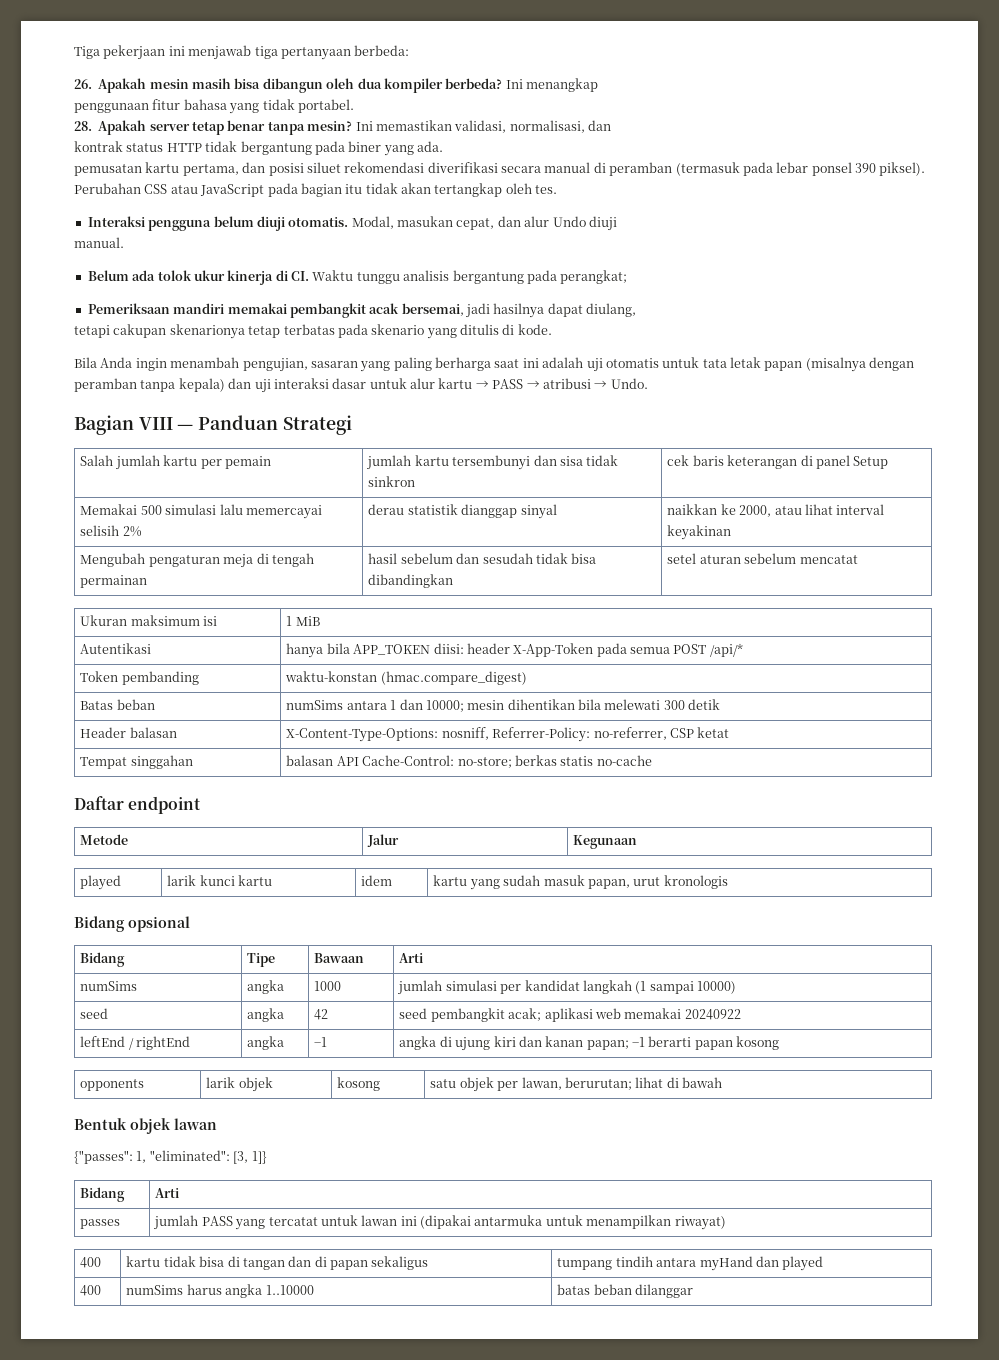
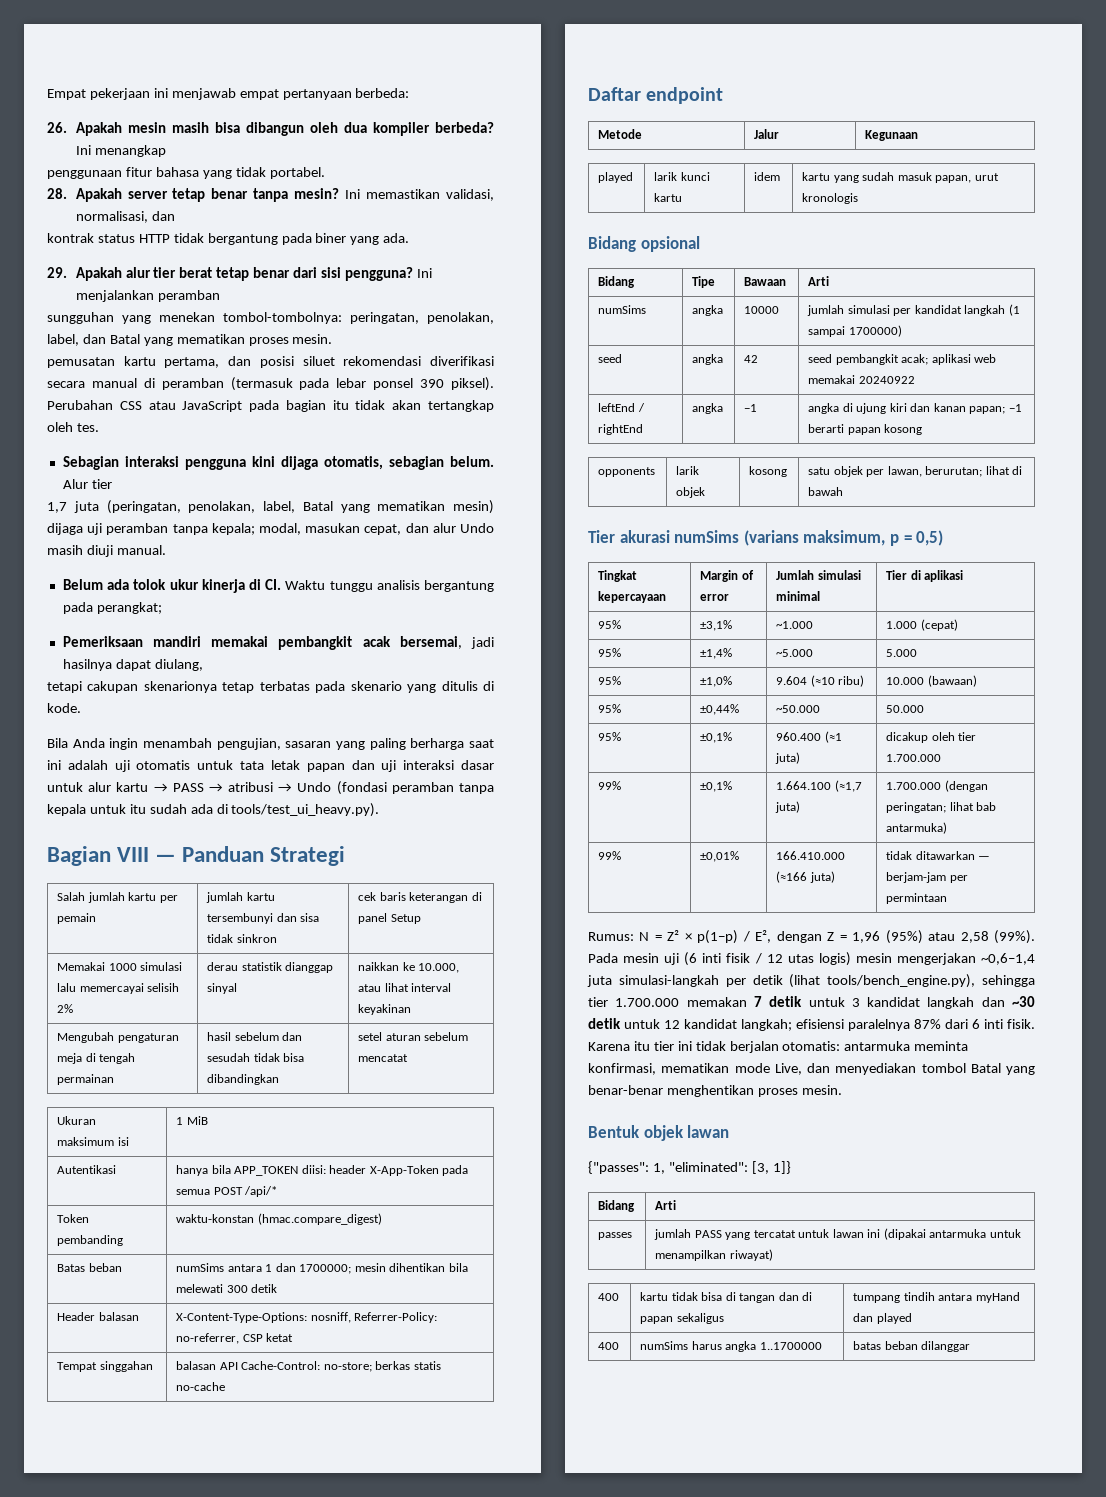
[74,46,100,59] Tiga -> [47,89,86,100] Empat
[254,46,278,59] tiga -> [239,89,279,100] empat
(443, 146) none -> [47,267,432,281] [75,290,220,302] [47,312,494,324] [47,334,333,346] // 29. Apakah alur tier berat tetap benar dari sisi pengguna? Ini menjalankan peramban // sungguhan yang menekan tombol-tombolnya: peringatan, penolakan, label, dan Batal yang mematikan proses mesin.
[87,216,394,231] Interaksi pengguna belum diuji otomatis. Modal, -> [62,456,495,470] [62,479,112,489] [47,500,494,514] [47,523,301,535] Sebagian interaksi pengguna kini dijaga otomatis, sebagian belum. Alur tier // 1,7 juta (peringatan, penolakan, label, Batal yang mematikan mesin) dijaga uji peramban tanpa kepala; modal,
[588,216,617,231] diuji // -> [47,545,113,557] masih diuji
[805,357,915,372] [74,378,225,392] (misalnya dengan peramban tanpa kepala) -> (345, 767) none
[610,378,648,389] Undo. -> [297,781,495,795] [47,803,380,817] Undo (fondasi peramban tanpa kepala untuk itu sudah ada di tools/test_ui_heavy.py).
[140,505,162,515] 500 -> [108,963,137,971] 1000
[739,505,772,517] 2000, -> [418,963,460,973] 10.000,
[425,700,464,712] 10000; -> [299,1264,352,1274] 1700000;
[314,981,342,991] 1000 -> [744,306,780,314] 10000
[697,981,737,994] 10000) -> [848,325,902,337] 1700000)
(723, 1082) none -> [588,530,944,546] [598,570,638,582] [598,591,667,603] [700,570,754,582] [700,594,730,601] [776,570,861,580] [776,591,821,601] [886,570,964,582] [598,620,622,629] [700,620,733,631] [776,621,814,629] [886,619,958,631] [598,648,622,657] [700,648,733,659] [776,649,814,657] [886,649,918,657] [598,676,622,685] [700,676,733,687] [776,675,865,687] [886,675,977,687] [598,704,622,713] [700,704,740,715] [776,705,821,713] [886,705,925,713] [598,732,622,741] [700,732,733,743] [776,731,842,743] [775,752,801,764] [886,732,977,743] [886,754,942,762] [598,781,622,790] [700,781,733,792] [776,780,862,792] [775,801,801,813] [886,780,988,792] [886,802,997,813] [886,822,948,834] [598,851,622,860] [700,851,740,862] [776,851,846,860] [776,871,835,883] [886,851,991,860] [886,872,968,883] [886,893,948,904] [588,930,1035,944] [588,952,1035,966] [587,974,1035,988] [588,996,1035,1009] [588,1018,1035,1031] [588,1041,969,1053] [588,1063,1035,1075] [588,1085,842,1097] // Tier akurasi numSims (varians maksimum, p = 0,5) // Tingkat kepercayaan | Margin of error | Jumlah simulasi minimal | Tier di aplikasi // 95% | ±3,1% | ~1.000 | 1.000 (cepat) // 95% | ±1,4% | ~5.000 | 5.000 // 95% | ±1,0% | 9.604 (≈10 ribu) | 10.000 (bawaan) // 95% | ±0,44% | ~50.000 | 50.000 // 95% | ±0,1% | 960.400 (≈1 juta) | dicakup oleh tier 1.700.000 // 99% | ±0,1% | 1.664.100 (≈1,7 juta) | 1.700.000 (dengan peringatan; lihat bab antarmuka) // 99% | ±0,01% | 166.410.000 (≈166 juta) | tidak ditawarkan — berjam-jam per permintaan // Rumus: N = Z² × p(1−p) / E², dengan Z = 1,96 (95%) atau 2,58 (99%). Pada mesin uji (6 inti fisik / 12 utas logis) mesin mengerjakan ~0,6–1,4 juta simulasi-langkah per detik (lihat tools/bench_engine.py), sehingga tier 1.700.000 memakan 7 detik untuk 3 kandidat langkah dan ~30 detik untuk 12 kandidat langkah; efisiensi paralelnya 87% dari 6 inti fisik. Karena itu tier ini tidak berjalan otomatis: antarmuka meminta konfirmasi, mematikan mode Live, dan menyediakan tombol Batal yang benar-benar menghentikan proses mesin.
[265,1285,314,1295] 1..10000 -> [759,1342,822,1350] 1..1700000

